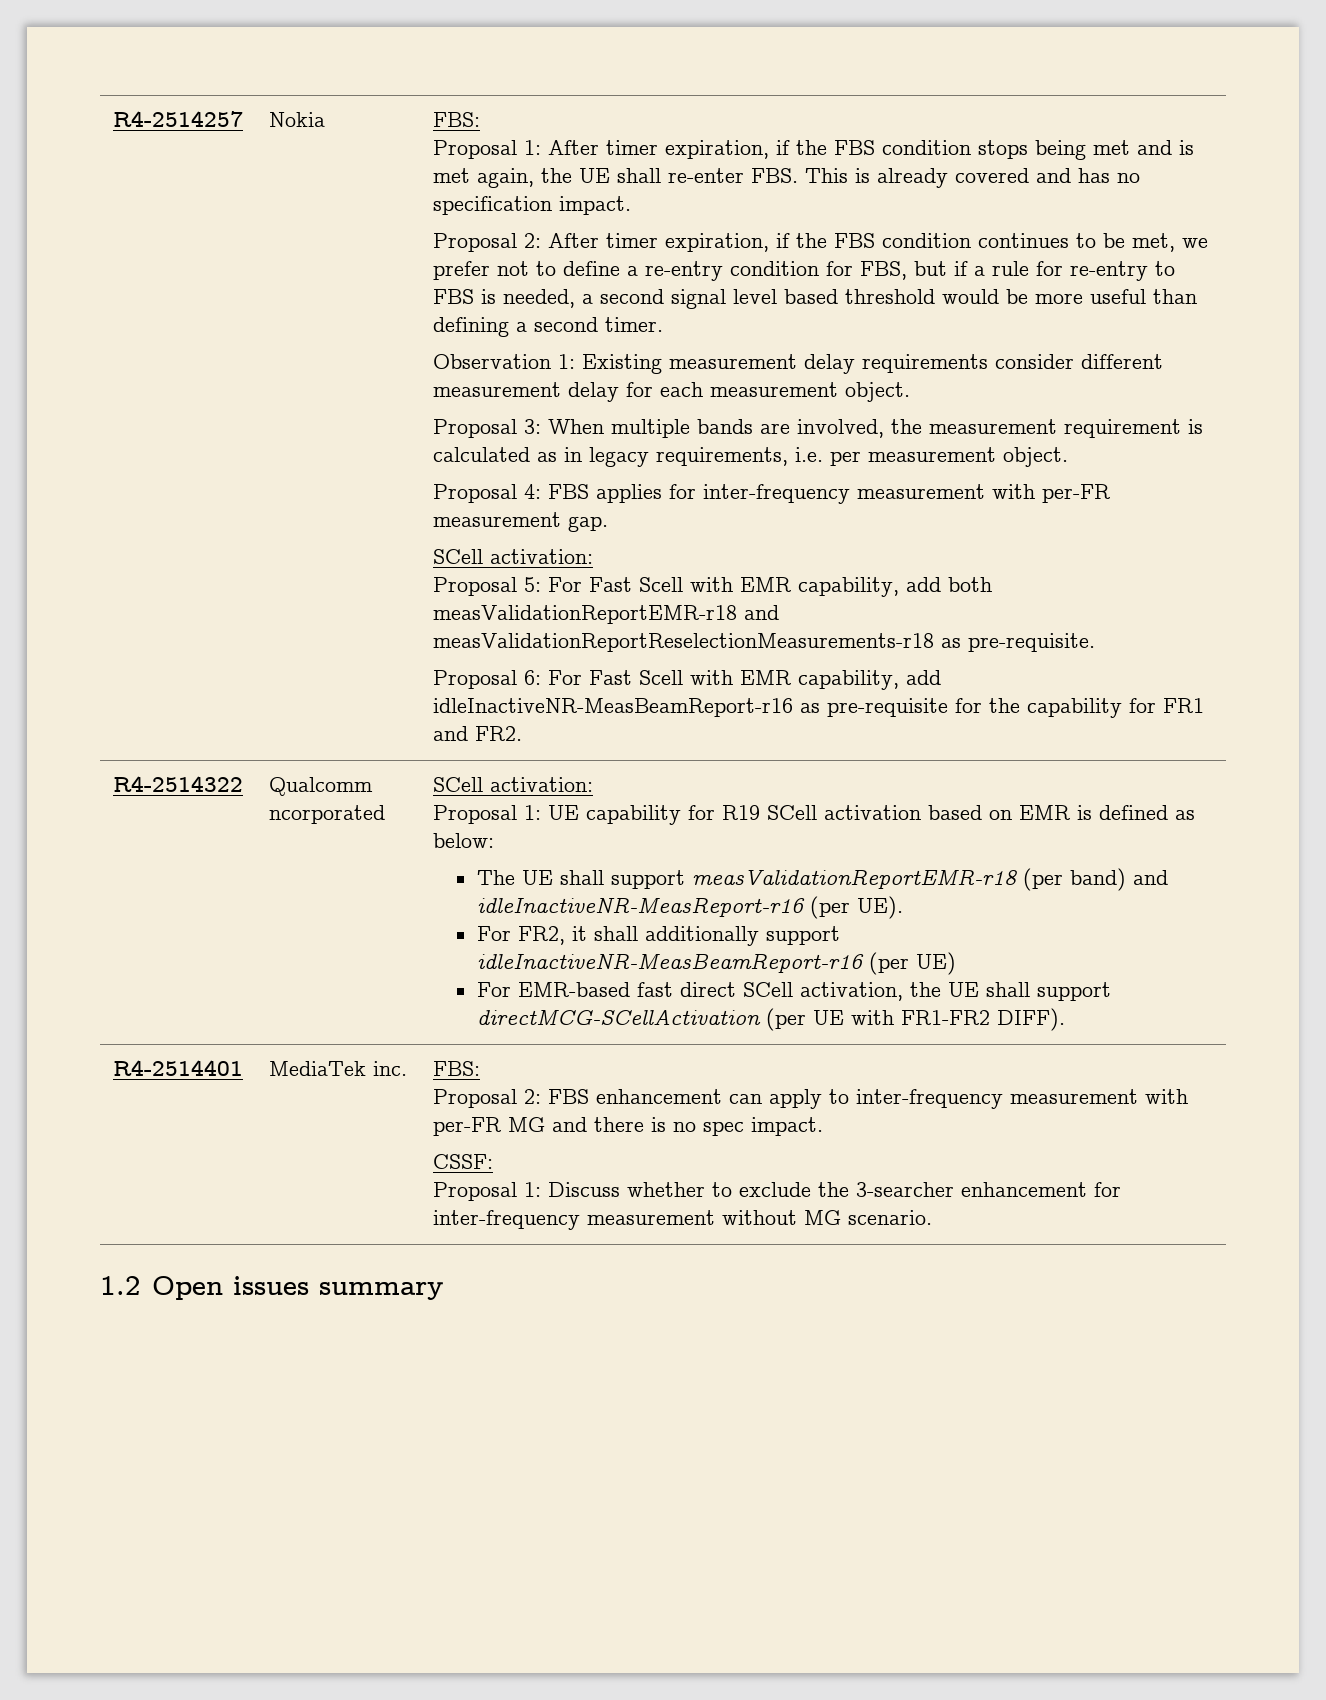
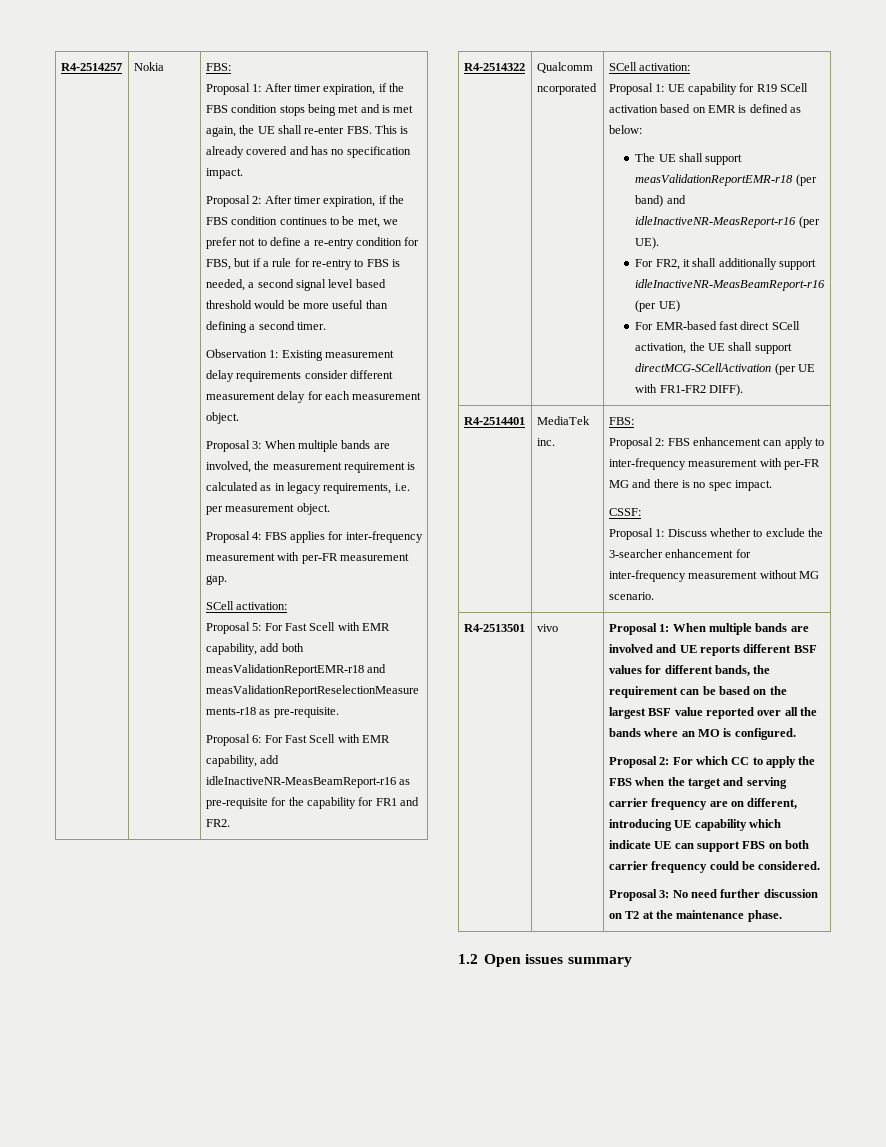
(932, 1217) none -> [463,624,525,632] [536,624,558,632] [608,623,809,635] [608,644,817,656] [608,665,771,676] [608,686,787,698] [608,707,818,719] [608,728,796,740] [608,756,816,768] [608,777,787,789] [608,798,798,810] [608,819,781,831] [608,840,810,852] [608,861,821,873] [608,889,818,901] [608,910,782,922] // R4-2513501 | vivo | Proposal 1: When multiple bands are involved and UE reports different BSF values for different bands, the requirement can be based on the largest BSF value reported over all the bands where an MO is configured. // Proposal 2: For which CC to apply the FBS when the target and serving carrier frequency are on different, introducing UE capability which indicate UE can support FBS on both carrier frequency could be considered. // Proposal 3: No need further discussion on T2 at the maintenance phase.

